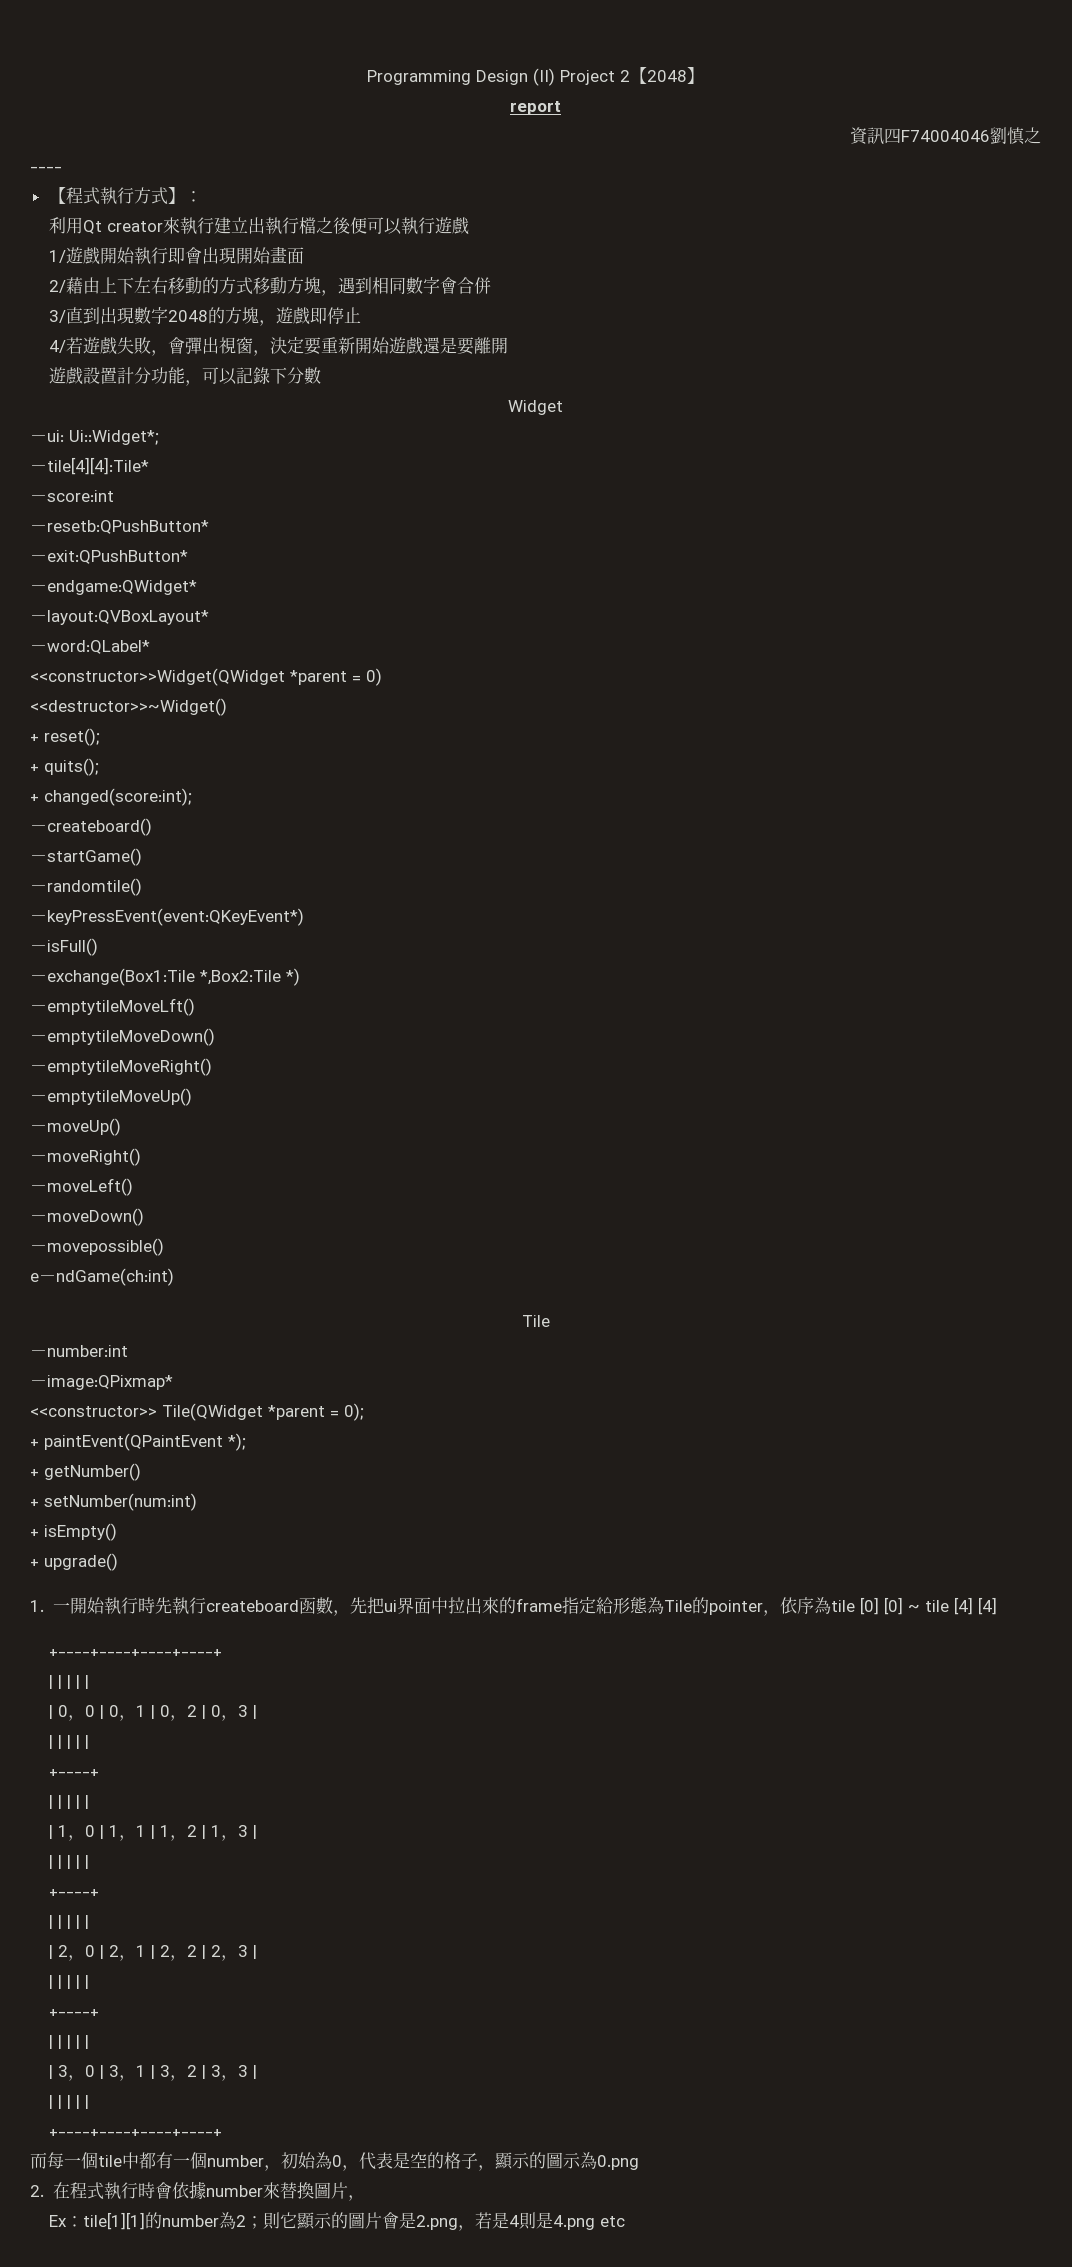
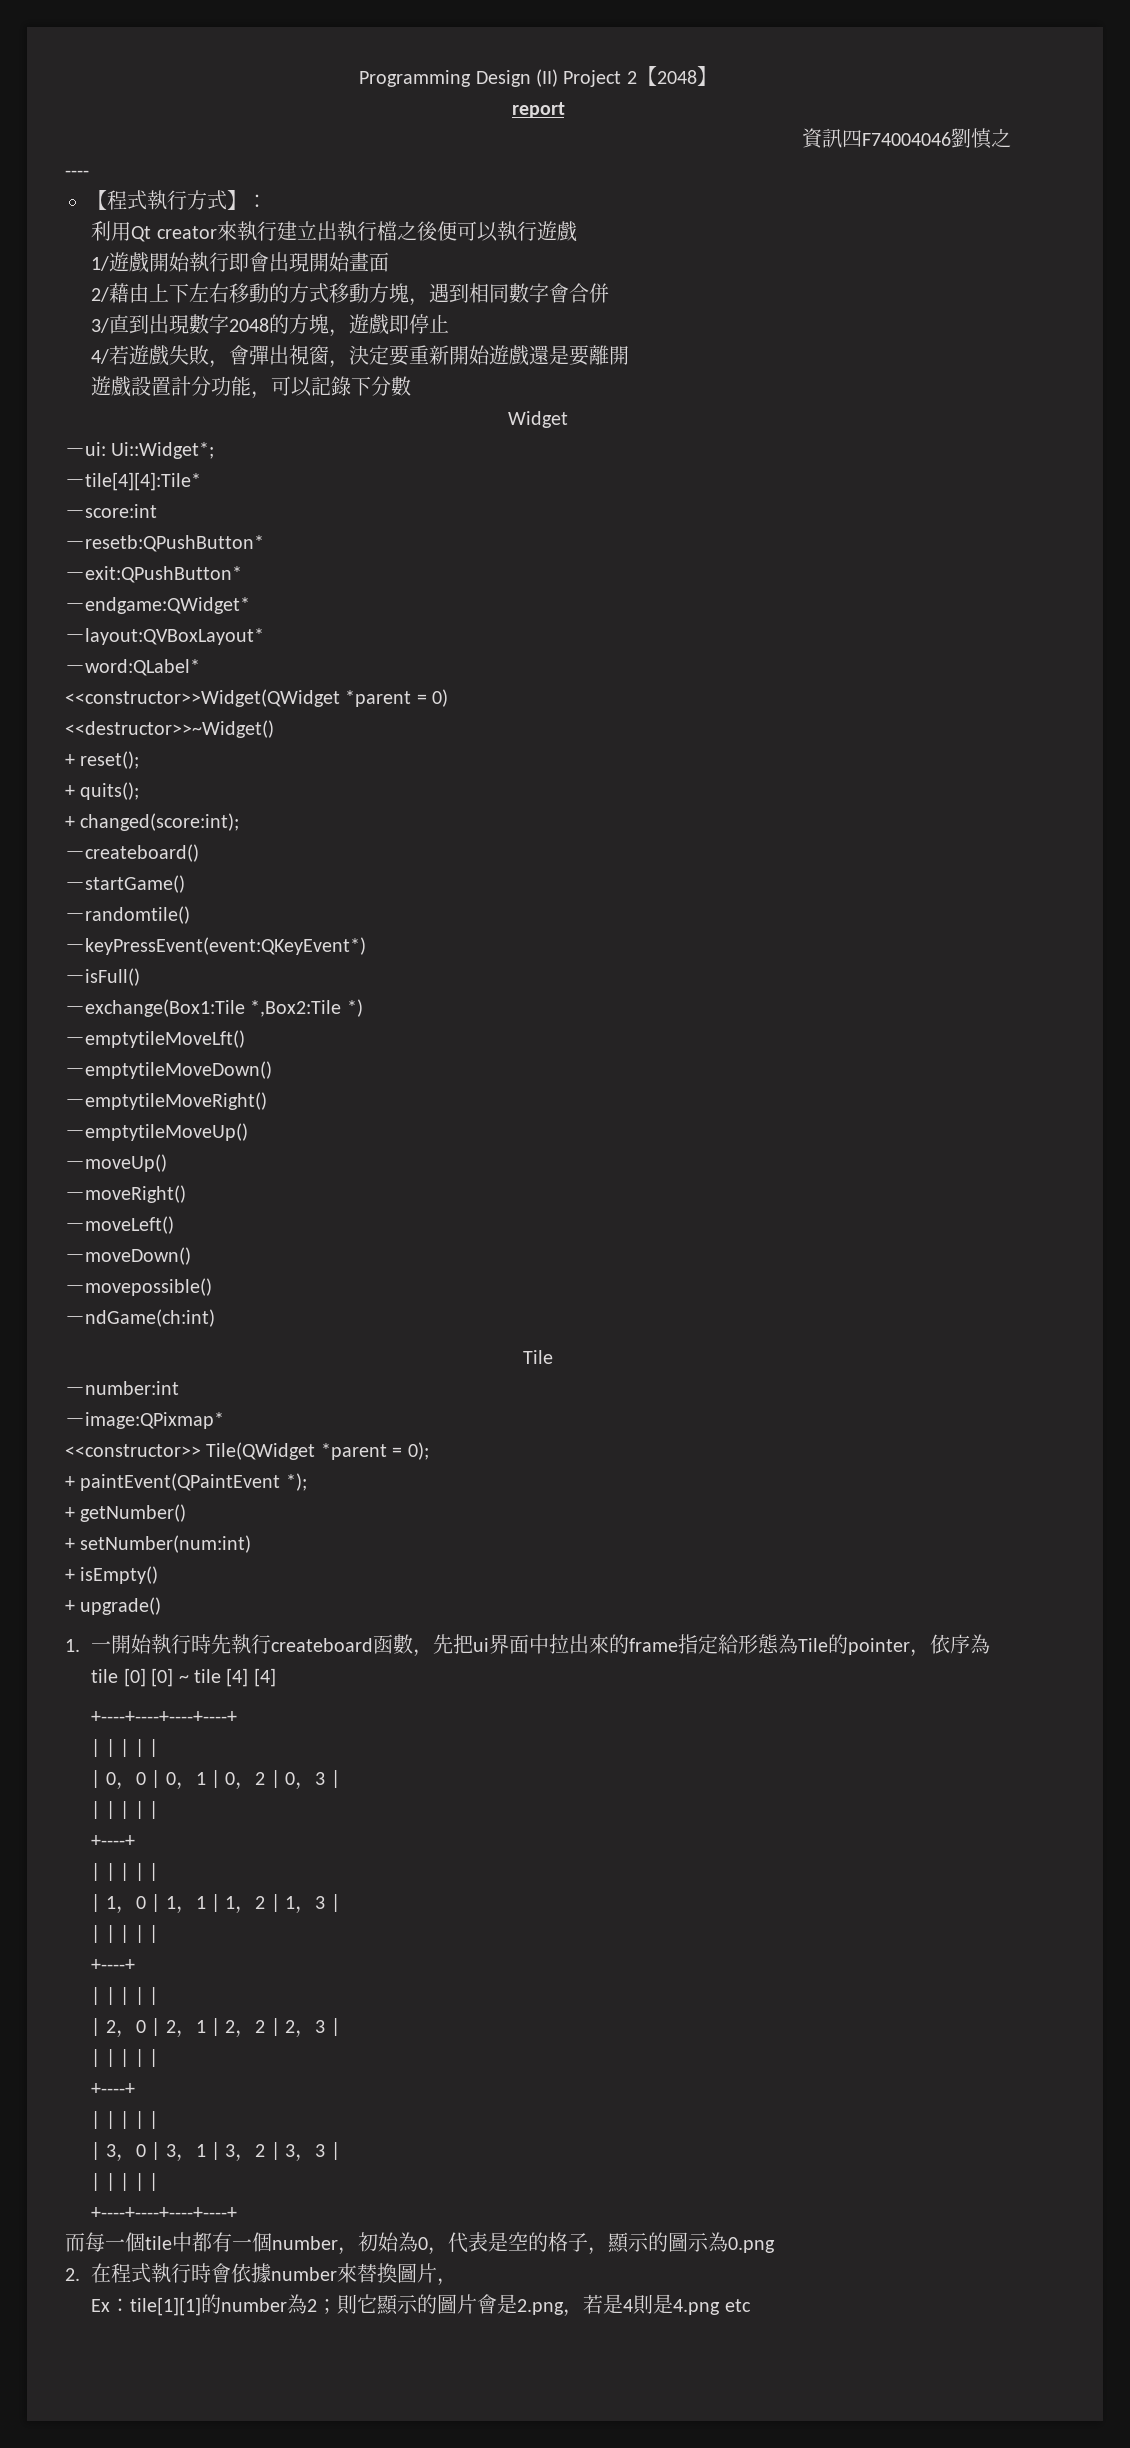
[30,1273,39,1282] e -> (212, 1287) none

